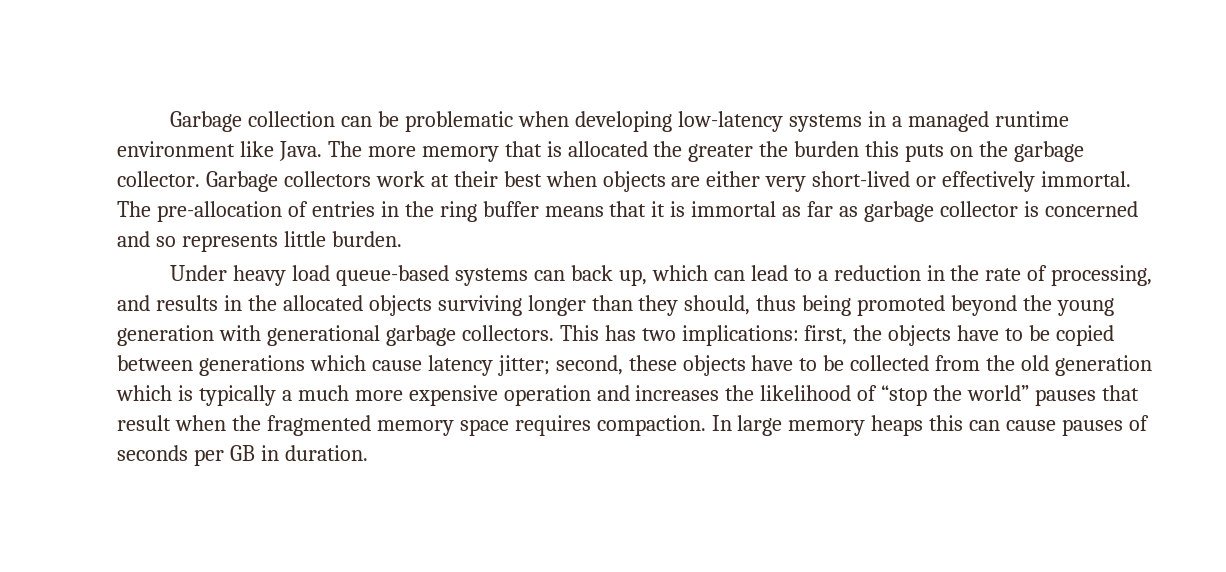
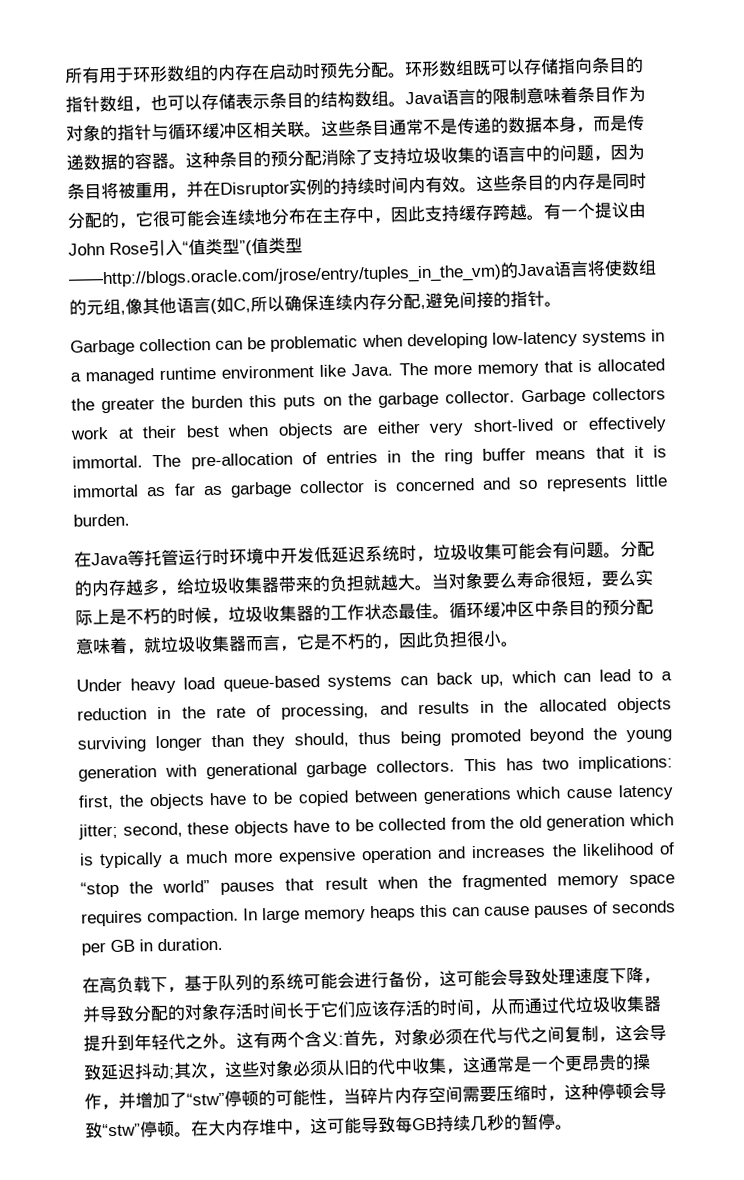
(170, 121) none -> [65,56,644,84] [65,85,646,113] [66,114,645,142] [66,143,645,171] [67,172,647,200] [67,201,646,229] [68,237,303,257] [68,259,657,289] [69,290,562,316] 所有用于环形数组的内存在启动时预先分配。环形数组既可以存储指向条目的指针数组，也可以存储表示条目的结构数组。Java语言的限制意味着条目作为对象的指针与循环缓冲区相关联。这些条目通常不是传递的数据本身，而是传递数据的容器。这种条目的预分配消除了支持垃圾收集的语言中的问题，因为条目将被重用，并在Disruptor实例的持续时间内有效。这些条目的内存是同时分配的，它很可能会连续地分布在主存中，因此支持缓存跨越。有一个提议由John Rose引入“值类型”(值类型——http://blogs.oracle.com/jrose/entry/tuples_in_the_vm)的Java语言将使数组的元组,像其他语言(如C,所以确保连续内存分配,避免间接的指针。 //
(402, 239) none -> [74,540,655,568] [74,569,653,597] [75,598,654,626] [75,630,519,655] // 在Java等托管运行时环境中开发低延迟系统时，垃圾收集可能会有问题。分配的内存越多，给垃圾收集器带来的负担就越大。当对象要么寿命很短，要么实际上是不朽的时候，垃圾收集器的工作状态最佳。循环缓冲区中条目的预分配意味着，就垃圾收集器而言，它是不朽的，因此负担很小。
(368, 453) none -> [82,966,661,994] [82,995,662,1023] [83,1024,667,1052] [83,1053,651,1081] [84,1082,667,1111] [85,1113,573,1139] // 在高负载下，基于队列的系统可能会进行备份，这可能会导致处理速度下降，并导致分配的对象存活时间长于它们应该存活的时间，从而通过代垃圾收集器提升到年轻代之外。这有两个含义:首先，对象必须在代与代之间复制，这会导致延迟抖动;其次，这些对象必须从旧的代中收集，这通常是一个更昂贵的操作，并增加了“stw”停顿的可能性，当碎片内存空间需要压缩时，这种停顿会导致“stw”停顿。在大内存堆中，这可能导致每GB持续几秒的暂停。

